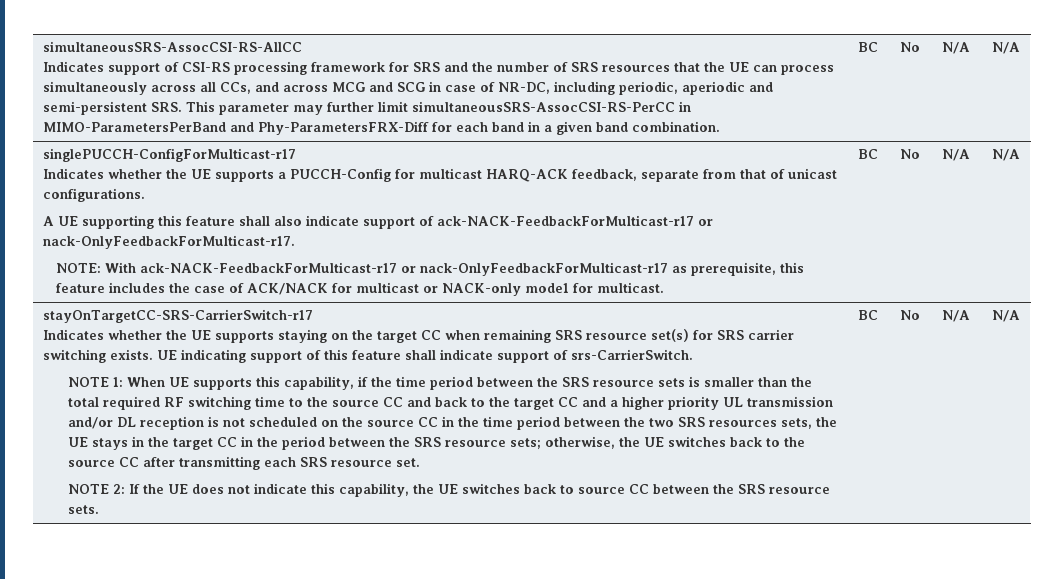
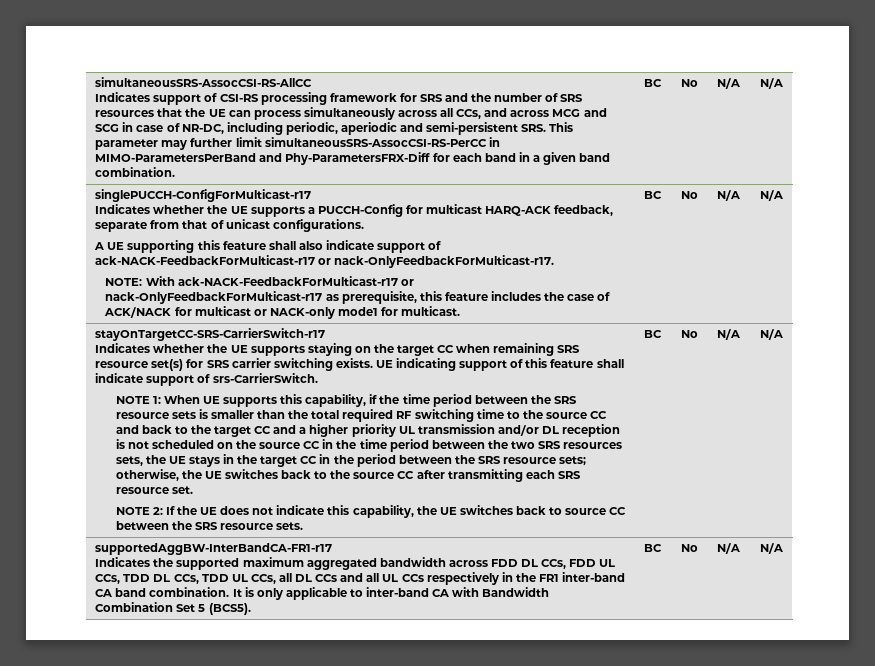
(1020, 316) none -> [95,543,333,555] [95,557,616,570] [95,572,626,585] [95,587,550,600] [95,602,251,615] [644,544,662,552] [680,544,698,552] [717,543,740,554] [759,543,783,554] // supportedAggBW-InterBandCA-FR1-r17 // Indicates the supported maximum aggregated bandwidth across FDD DL CCs, FDD UL CCs, TDD DL CCs, TDD UL CCs, all DL CCs and all UL CCs respectively in the FR1 inter-band CA band combination. It is only applicable to inter-band CA with Bandwidth Combination Set 5 (BCS5). | BC | No | N/A | N/A

